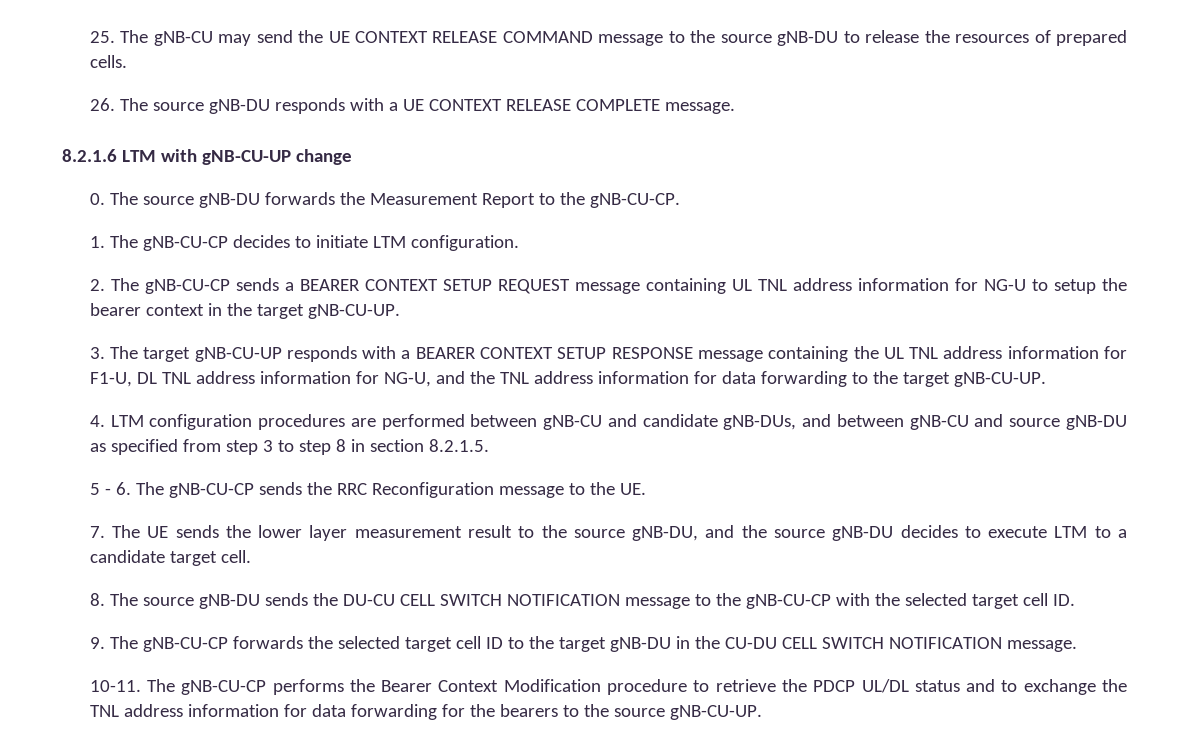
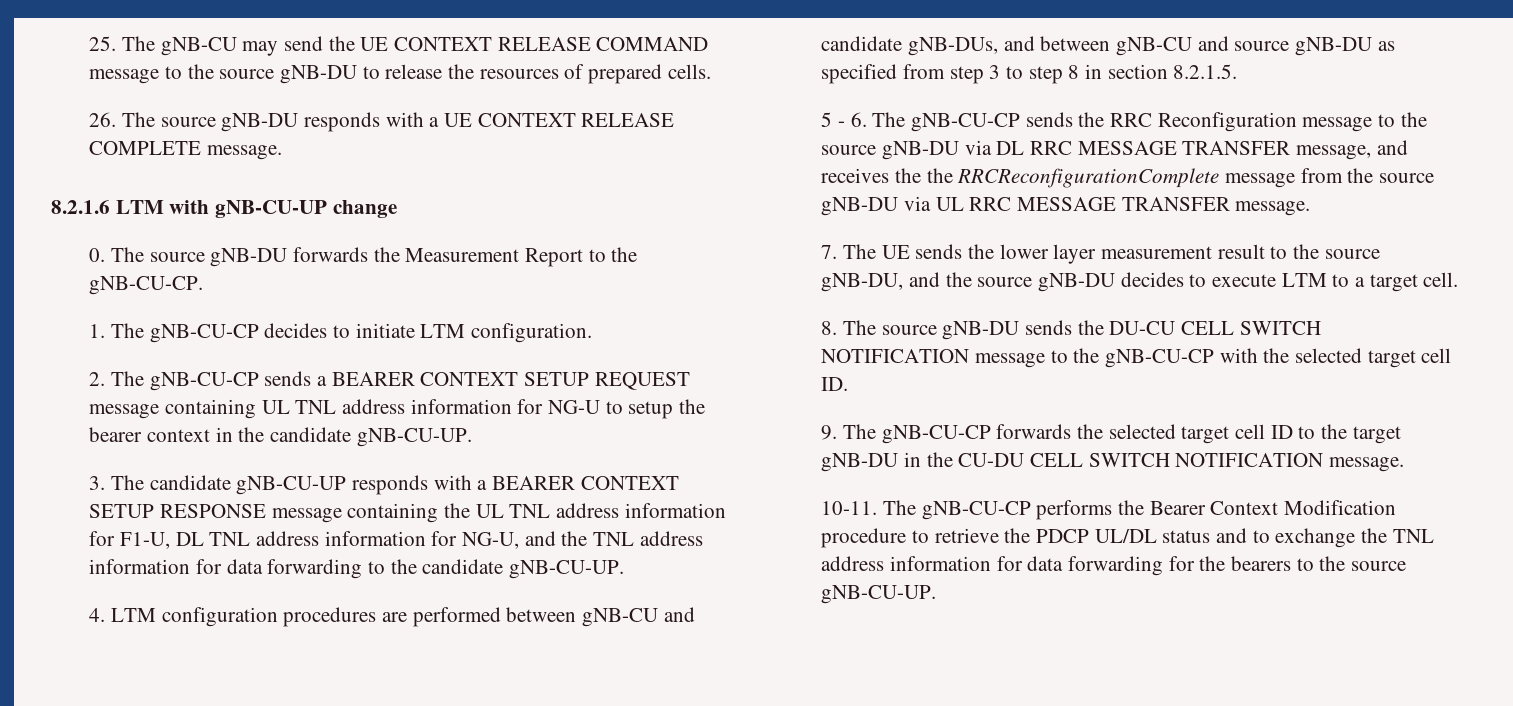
[256,304,304,319] target -> [269,427,351,442] candidate
[143,347,191,362] target -> [149,475,231,490] candidate
[902,372,950,387] target -> [422,559,504,574] candidate
[619,483,646,495] UE. -> [821,140,1408,160] [821,168,1434,188] [821,196,1311,216] source gNB-DU via DL RRC MESSAGE TRANSFER message, and receives the the RRCReconfigurationComplete message from the source gNB-DU via UL RRC MESSAGE TRANSFER message.
[89,550,165,563] candidate -> (1365, 282) none

